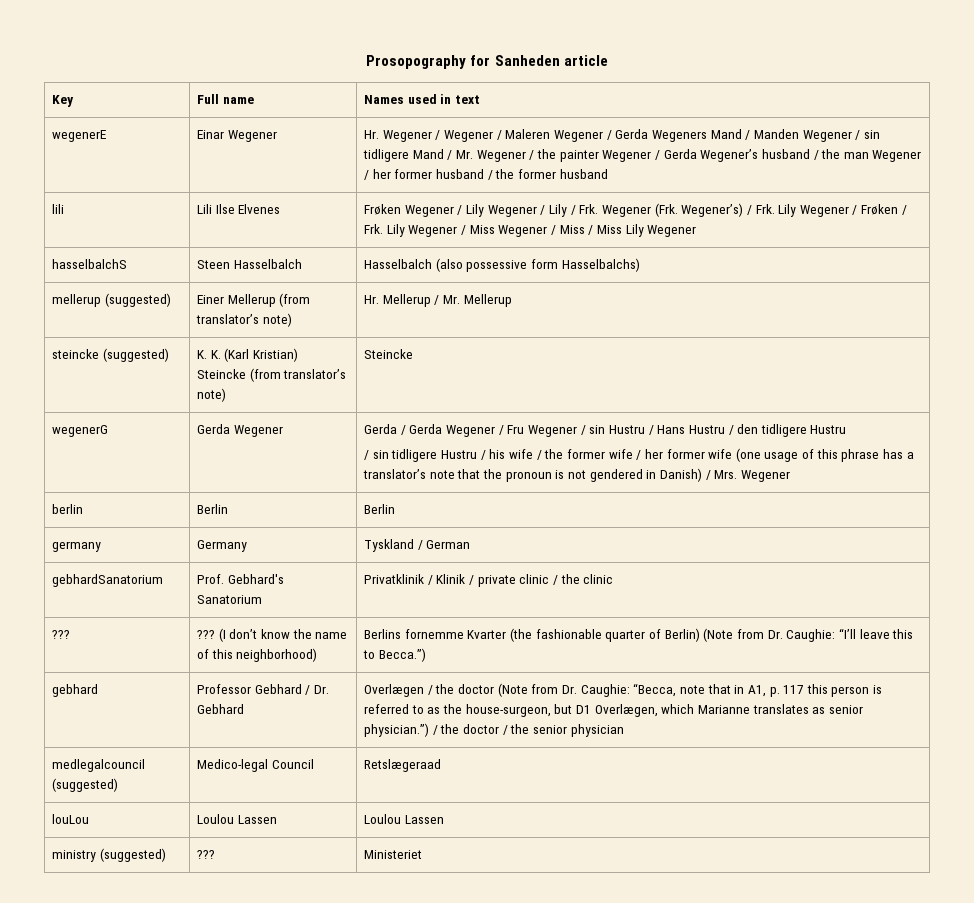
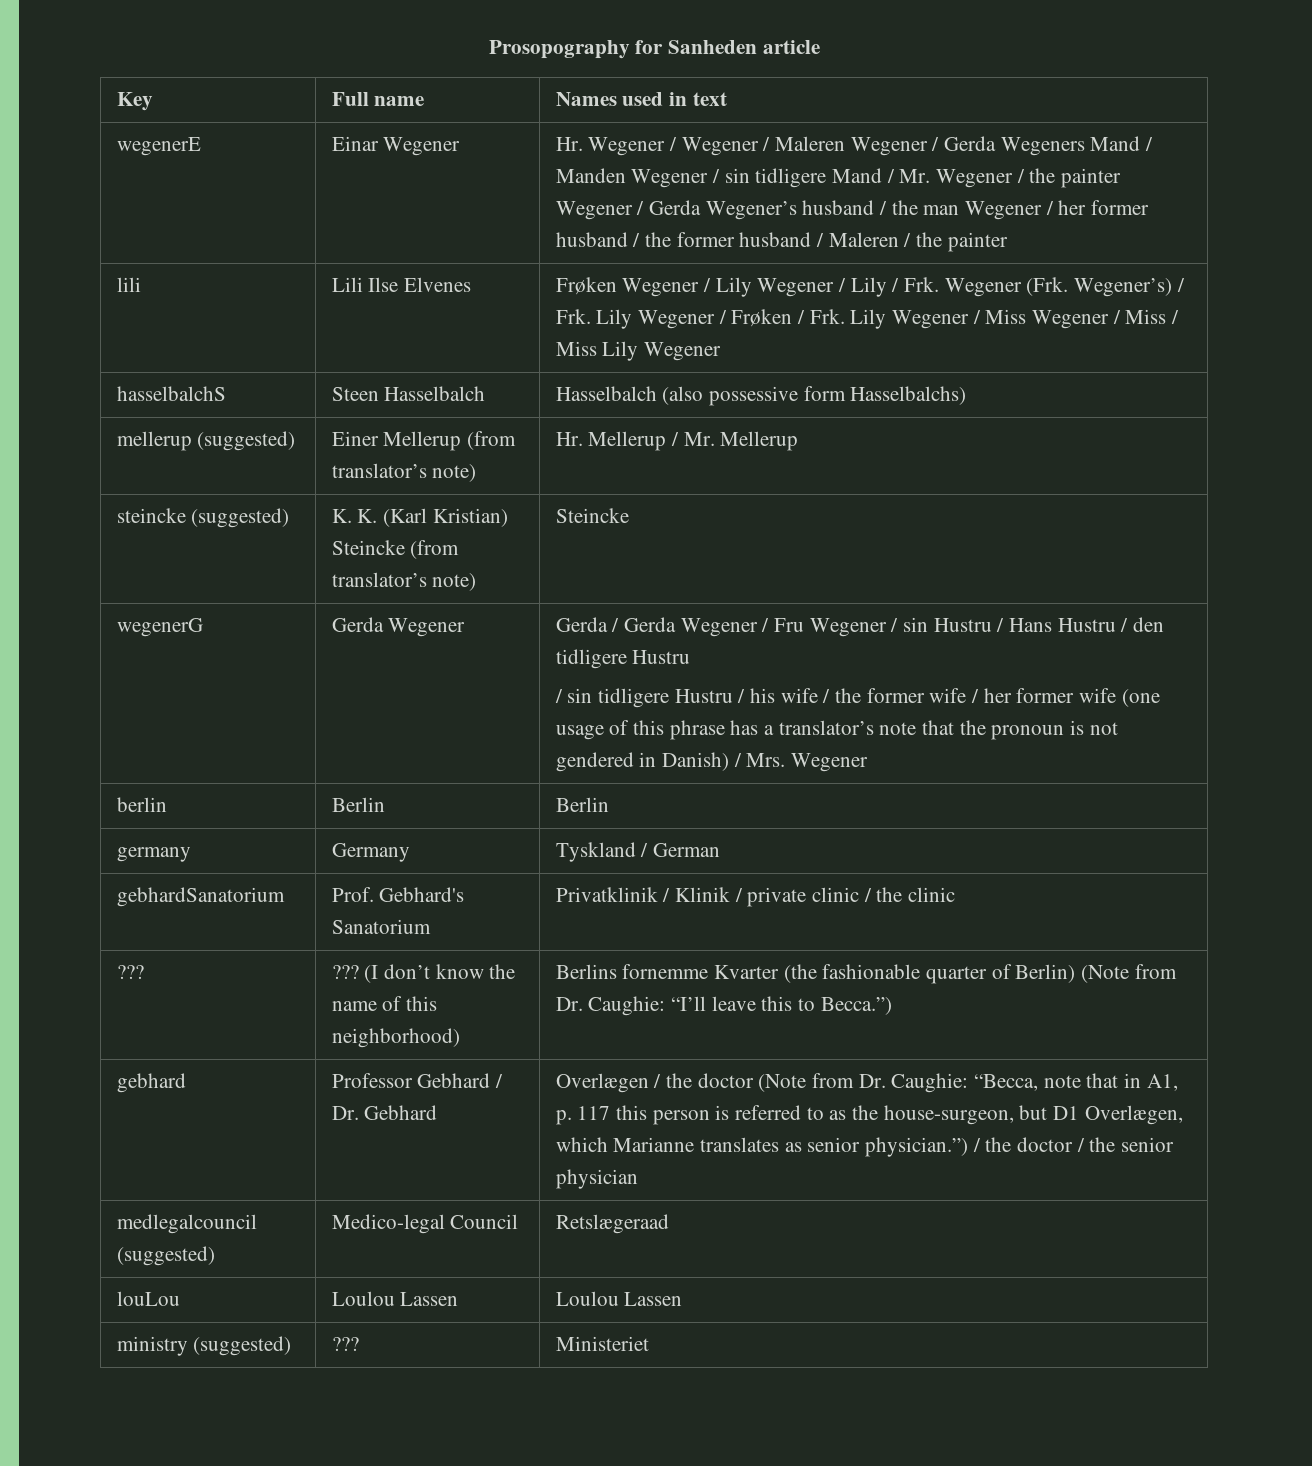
(608, 174) none -> [816,232,1008,252] / Maleren / the painter

